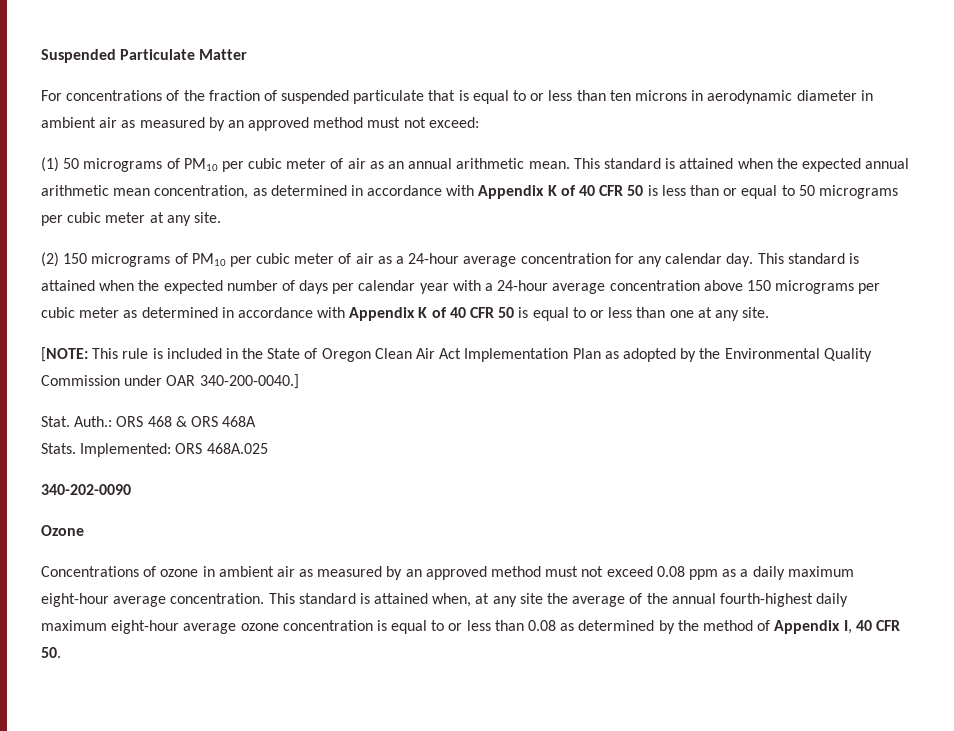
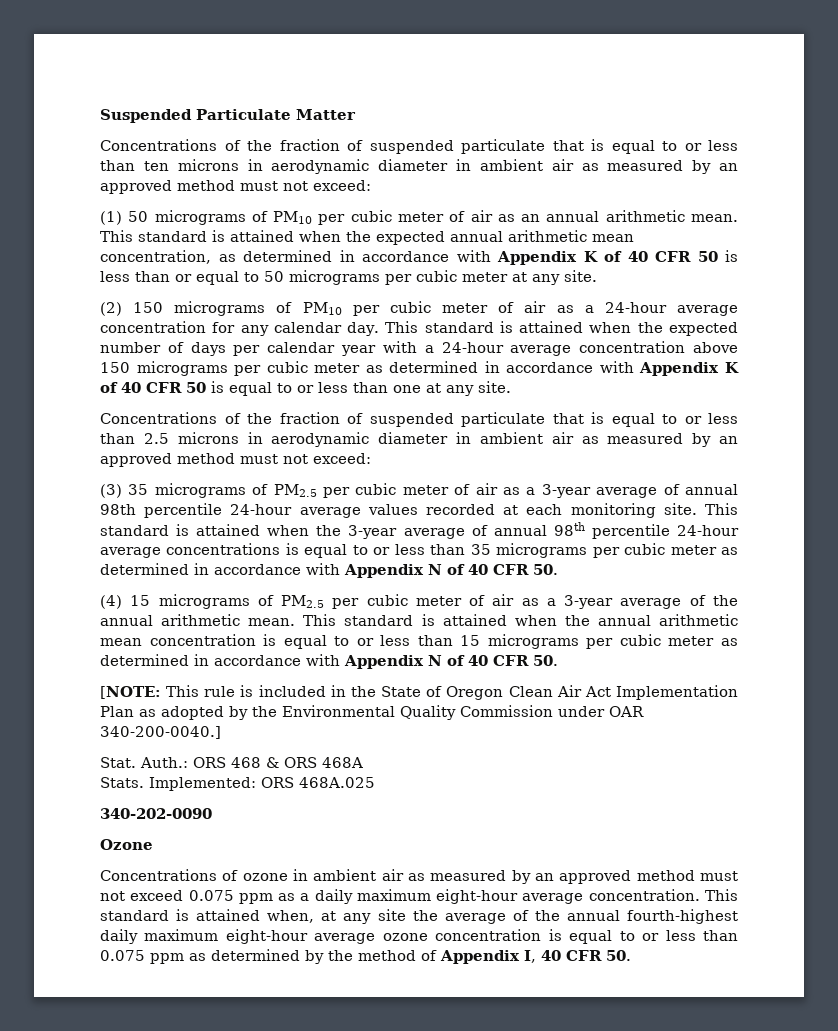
[41,90,163,101] For concentrations -> [100,139,217,151] Concentrations
(770, 312) none -> [100,412,738,427] [100,432,738,447] [100,453,371,467] [100,483,738,498] [100,503,738,518] [100,522,739,539] [100,543,738,558] [100,563,558,578] [100,594,738,609] [100,614,739,626] [100,634,739,649] [100,654,558,669] // Concentrations of the fraction of suspended particulate that is equal to or less than 2.5 microns in aerodynamic diameter in ambient air as measured by an approved method must not exceed: // (3) 35 micrograms of PM2.5 per cubic meter of air as a 3-year average of annual 98th percentile 24-hour average values recorded at each monitoring site. This standard is attained when the 3-year average of annual 98th percentile 24-hour average concentrations is equal to or less than 35 micrograms per cubic meter as determined in accordance with Appendix N of 40 CFR 50. // (4) 15 micrograms of PM2.5 per cubic meter of air as a 3-year average of the annual arithmetic mean. This standard is attained when the annual arithmetic mean concentration is equal to or less than 15 micrograms per cubic meter as determined in accordance with Appendix N of 40 CFR 50.
[656,566,685,577] 0.08 -> [188,890,234,901] 0.075
[528,620,557,631] 0.08 -> [100,950,184,964] 0.075 ppm

